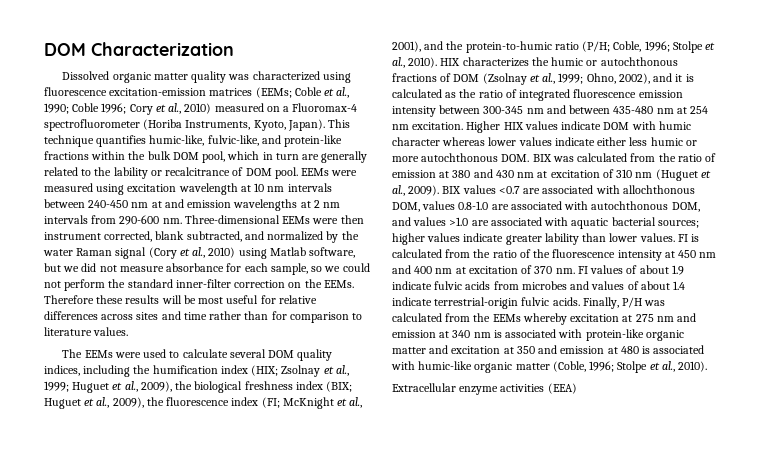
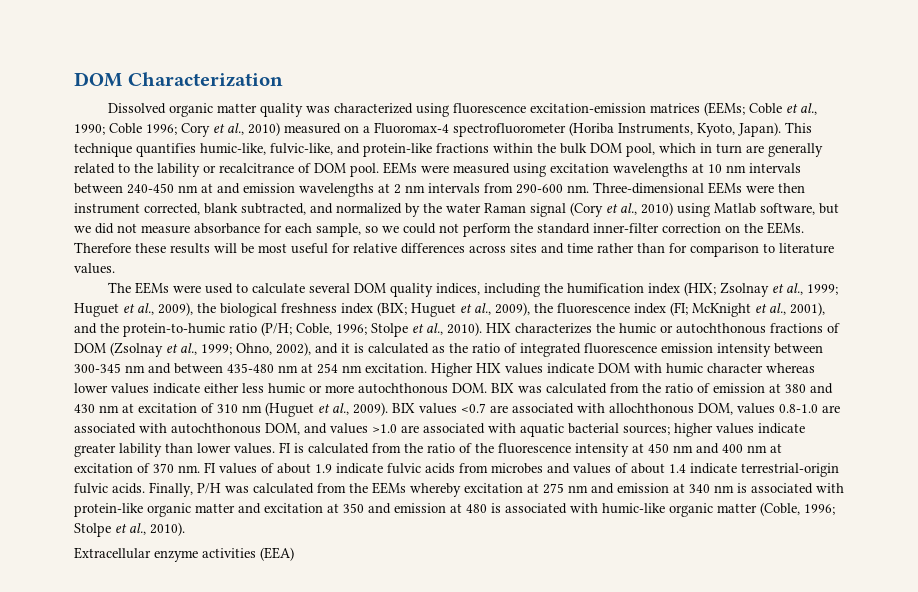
[178,183,238,195] wavelength -> [613,163,688,177] wavelengths

